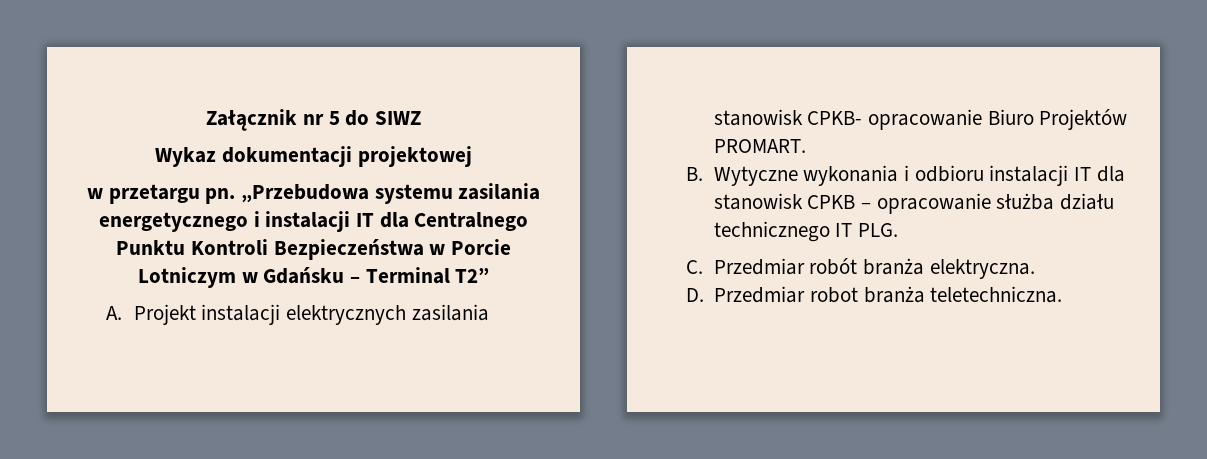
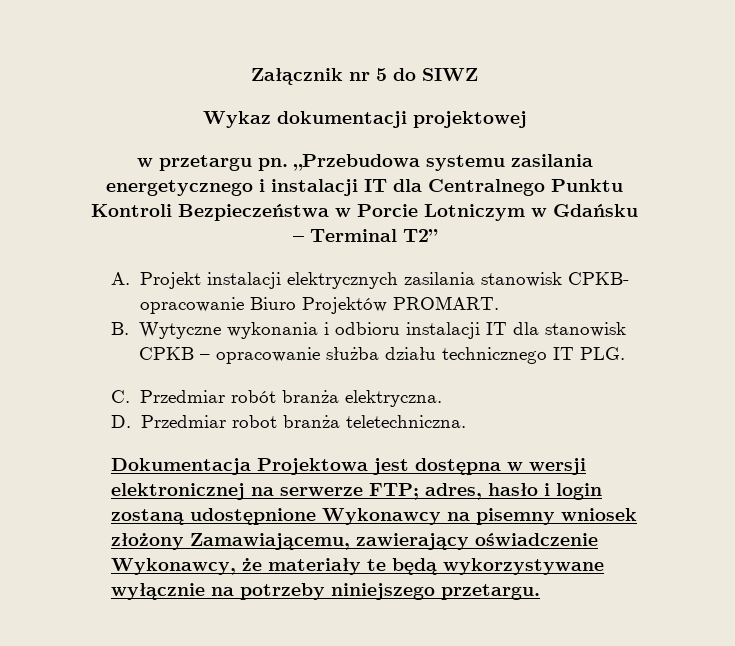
(1063, 294) none -> [111,458,587,475] [111,483,603,500] [111,508,638,525] [111,533,599,550] [111,558,605,575] [111,583,541,600] // Dokumentacja Projektowa jest dostępna w wersji elektronicznej na serwerze FTP; adres, hasło i login zostaną udostępnione Wykonawcy na pisemny wniosek złożony Zamawiającemu, zawierający oświadczenie Wykonawcy, że materiały te będą wykorzystywane wyłącznie na potrzeby niniejszego przetargu.

